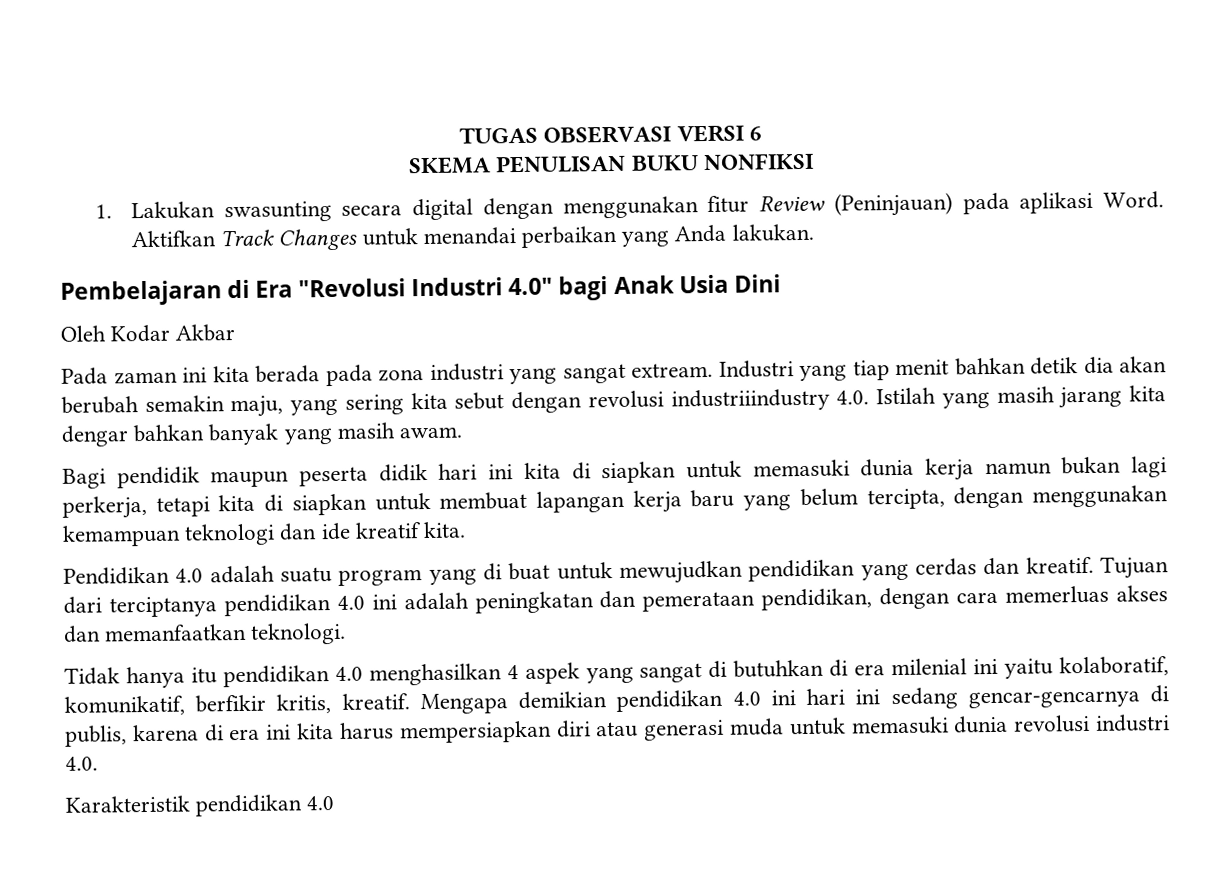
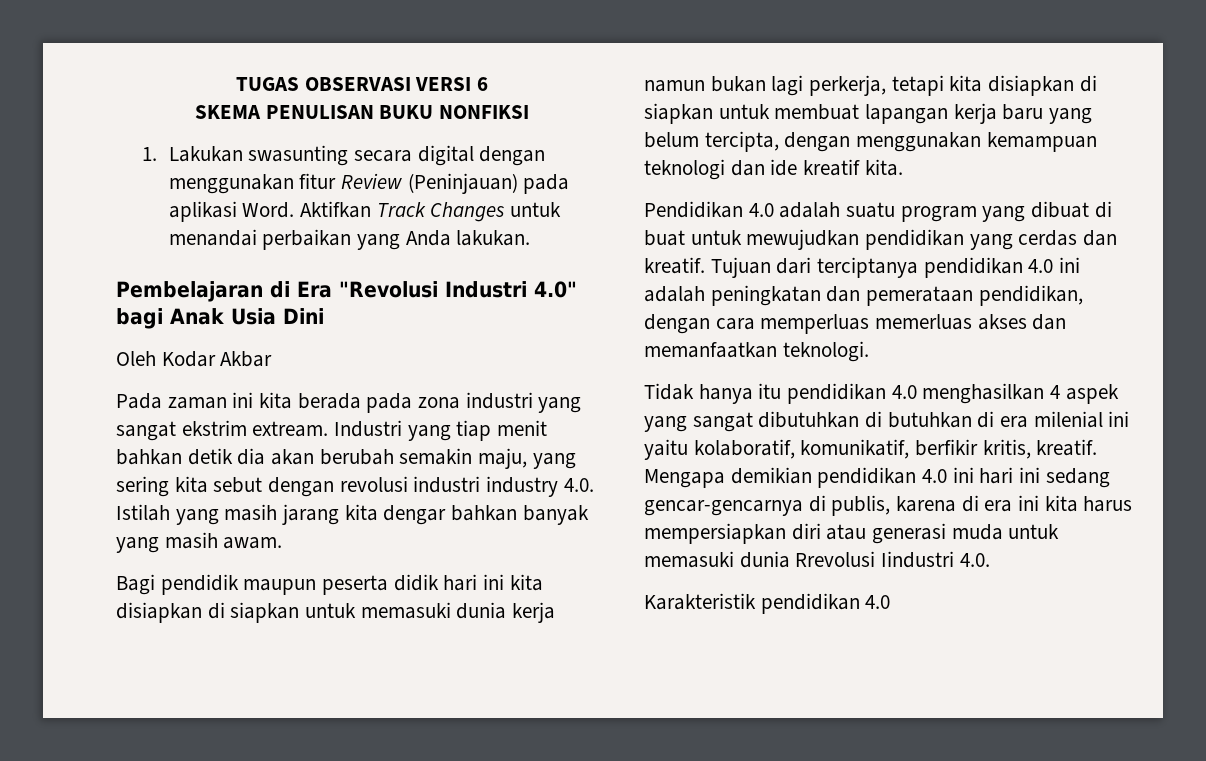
(626, 373) none -> [181,420,247,436] ekstrim
[670,388,830,412] industriiindustry -> [413,476,559,497] industri industry
(561, 470) none -> [116,602,202,623] disiapkan
(256, 503) none -> [988,75,1075,96] disiapkan
(477, 576) none -> [1031,201,1090,218] dibuat
(999, 597) none -> [760,314,870,334] memperluas
(703, 673) none -> [758,411,860,428] dibutuhkan
[1013,714,1170,733] revolusi industri -> [795,551,955,568] Rrevolusi Iindustri

